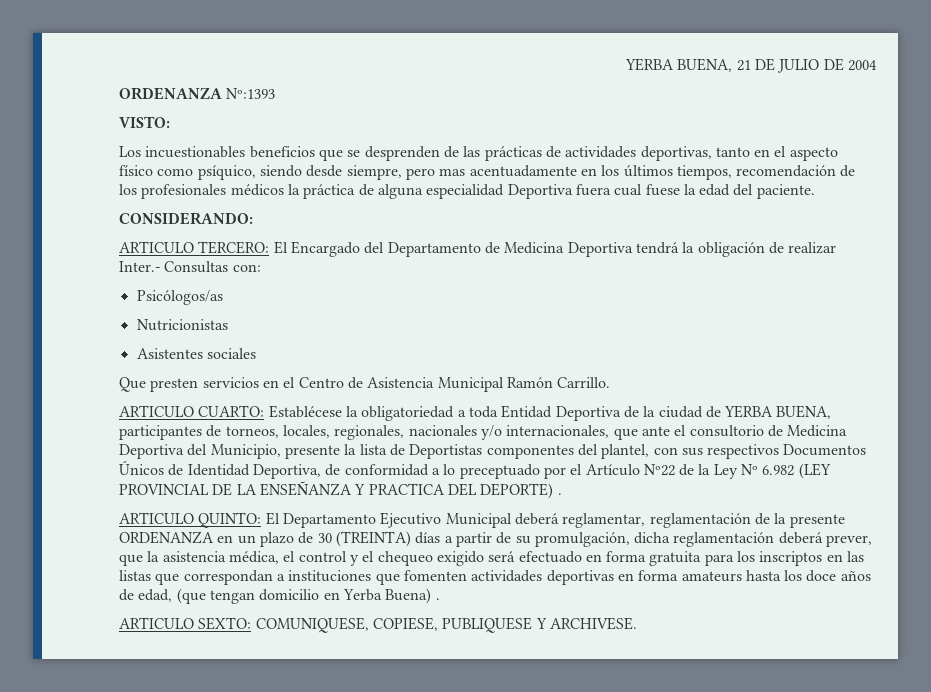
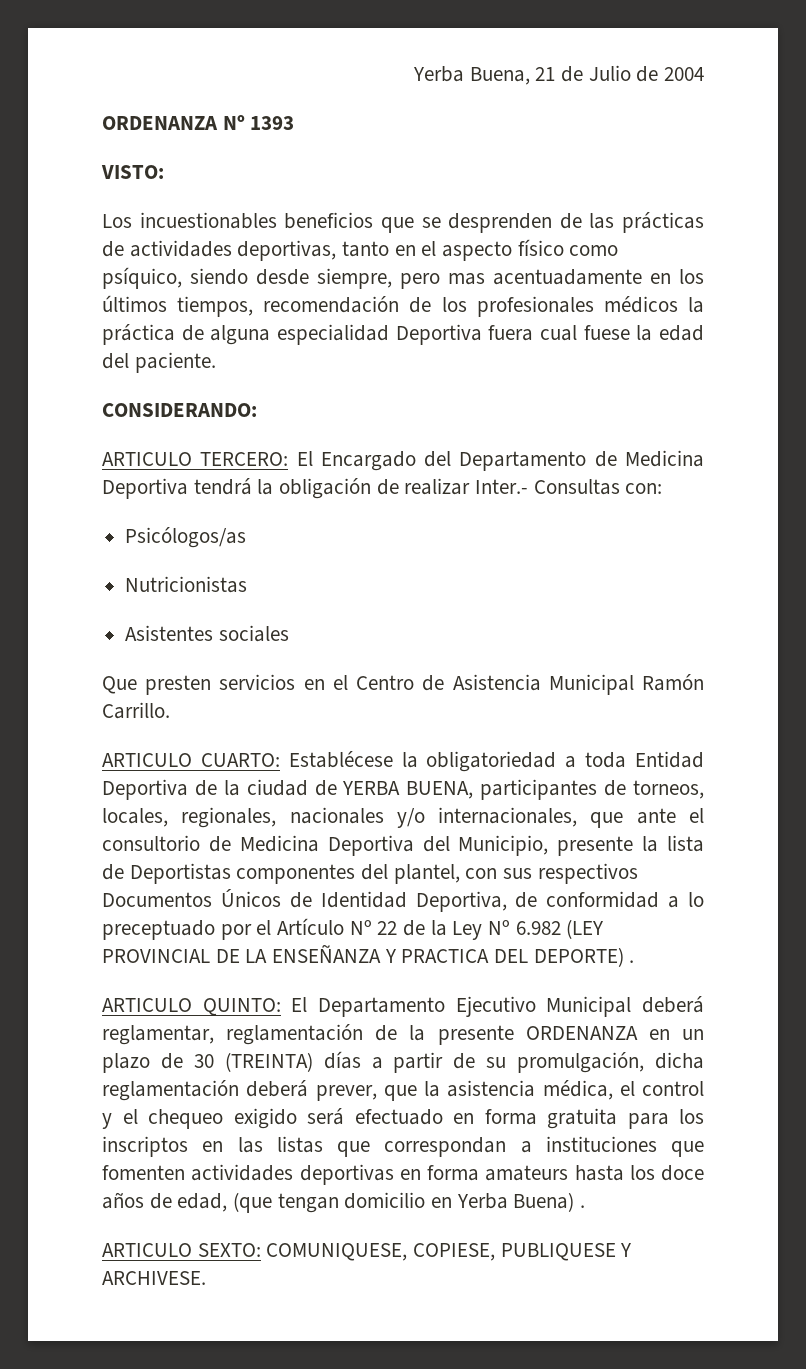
[625,58,844,73] YERBA BUENA, 21 DE JULIO DE -> [412,65,659,85] Yerba Buena, 21 de Julio de
[226,88,276,99] Nº:1393 -> [222,115,295,130] Nº 1393
[643,464,675,476] Nº22 -> [349,920,398,935] Nº 22

